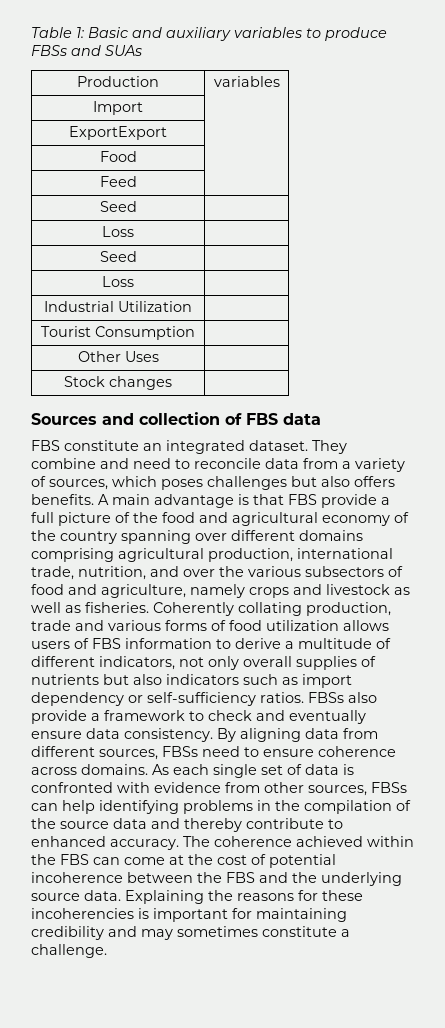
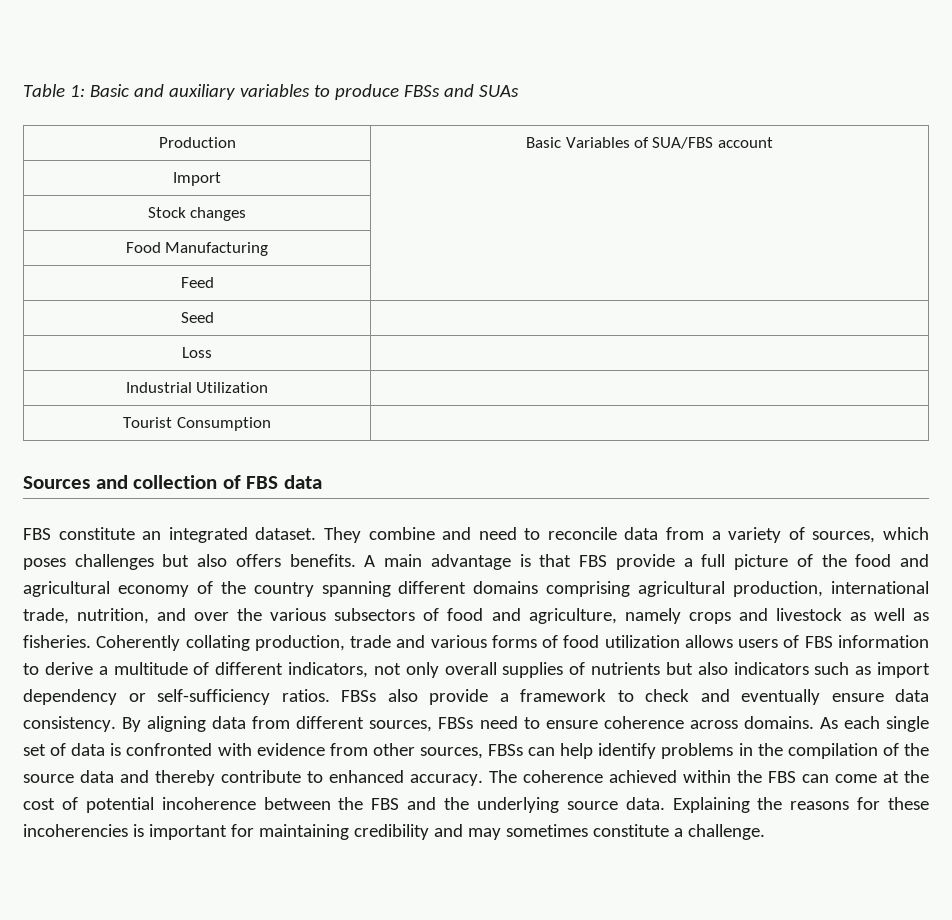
[213,76,280,87] variables -> [526,137,773,149] Basic Variables of SUA/FBS account
[69,126,167,140] ExportExport -> [147,207,247,221] Stock changes
(137, 156) none -> [165,242,269,256] Manufacturing
[99,251,137,262] [102,276,134,287] // Seed | // Loss | -> (212, 352) none
[77,351,159,362] [64,376,172,390] // Other Uses | // Stock changes | -> (271, 424) none
[195,533,227,541] over -> (391, 589) none
[99,800,179,814] identifying -> [598,743,657,759] identify

